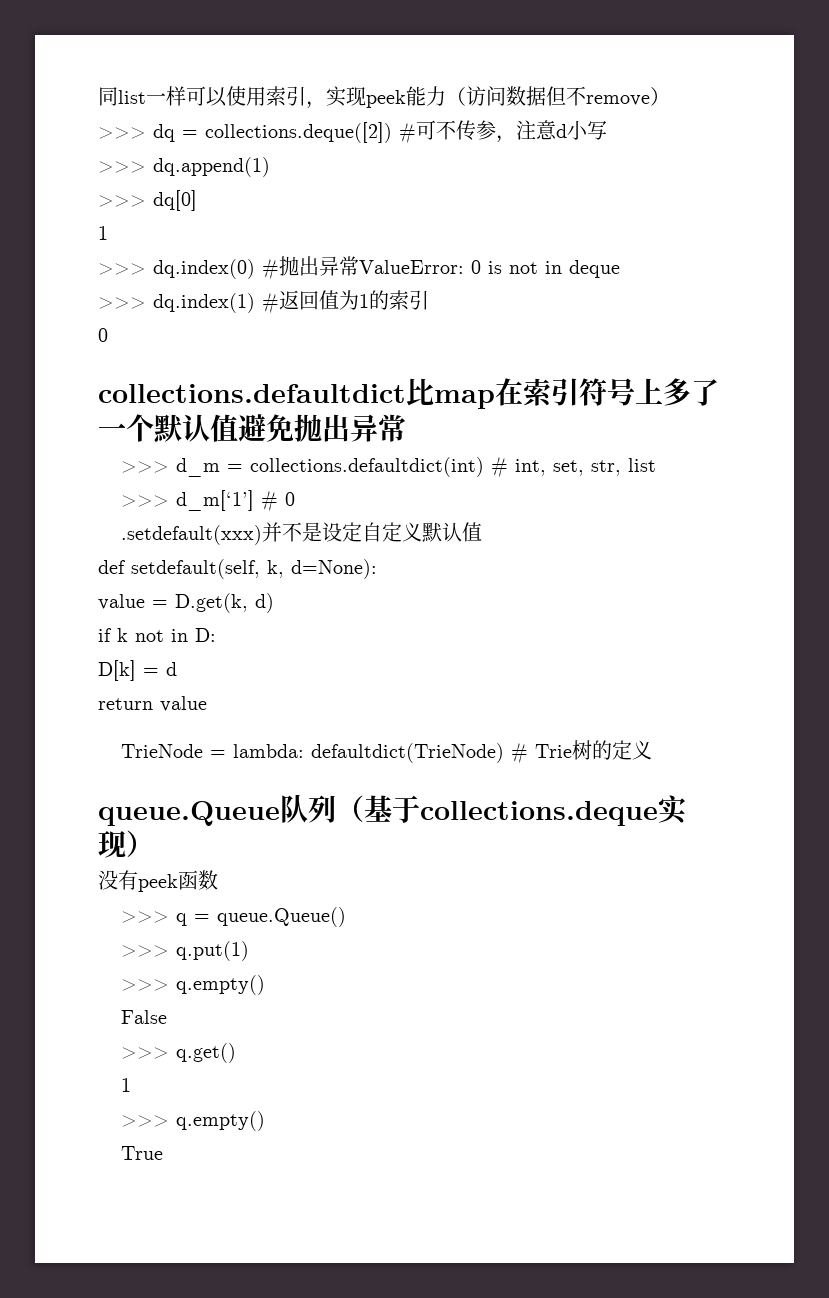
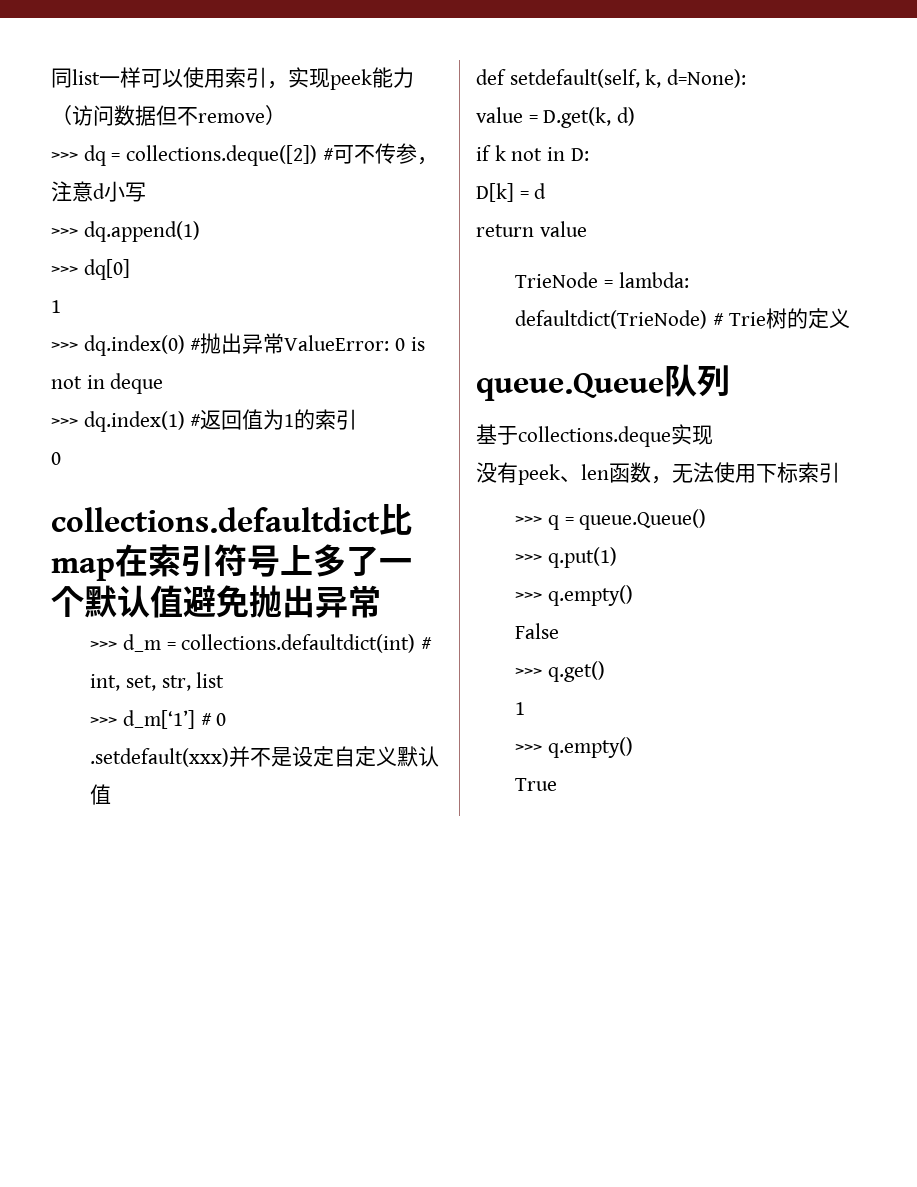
[336,795,364,822] （ -> (730, 381) //
[126,830,154,857] ） -> (713, 435) none
(178, 883) none -> [560,464,609,482] 、len
(218, 880) none -> [651,462,840,484] ，无法使用下标索引

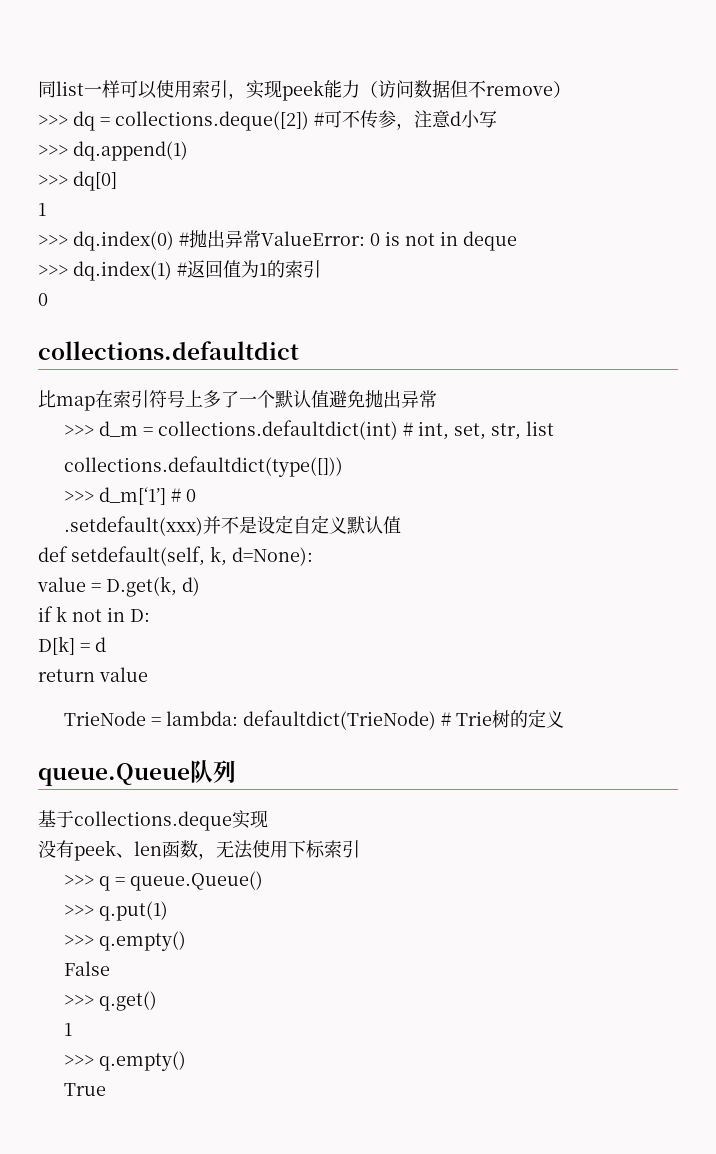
(380, 520) none -> (299, 350) //
(225, 680) none -> [64,456,344,477] // collections.defaultdict(type([]))

